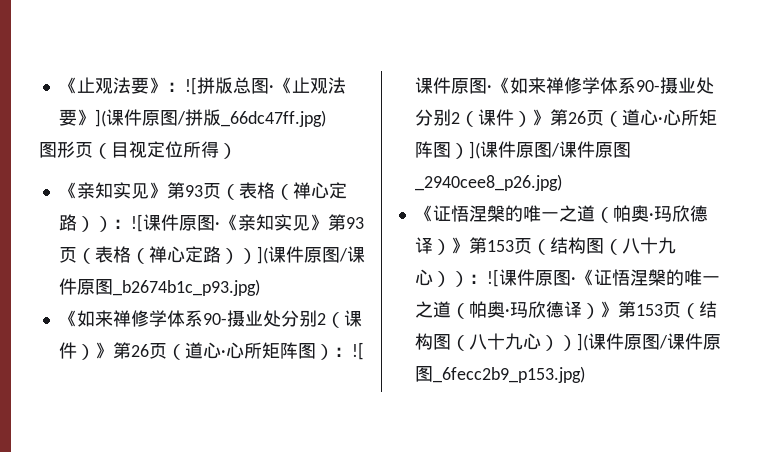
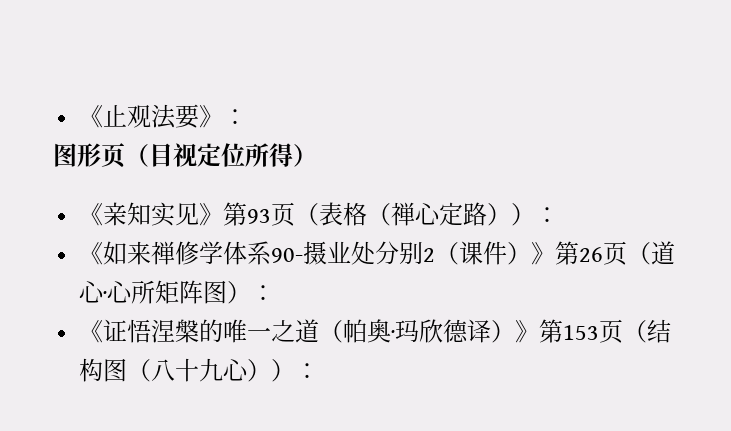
[184,77,346,95] [58,109,326,127] ![拼版总图·《止观法要》](课件原图/拼版_66dc47ff.jpg) -> (248, 117) none
[130,214,364,232] [58,246,365,264] [58,278,260,296] ![课件原图·《亲知实见》第93页（表格（禅心定路））](课件原图/课件原图_b2674b1c_p93.jpg) -> (560, 215) none
[351,342,364,360] [414,77,714,94] [414,109,717,127] [414,141,631,159] [414,174,562,191] ![课件原图·《如来禅修学体系90-摄业处分别2（课件）》第26页（道心·心所矩阵图）](课件原图/课件原图_2940cee8_p26.jpg) -> (276, 293) none
[486,269,720,287] [414,301,717,319] [414,333,721,351] [414,366,585,383] ![课件原图·《证悟涅槃的唯一之道（帕奥·玛欣德译）》第153页（结构图（八十九心））](课件原图/课件原图_6fecc2b9_p153.jpg) -> (320, 371) none

